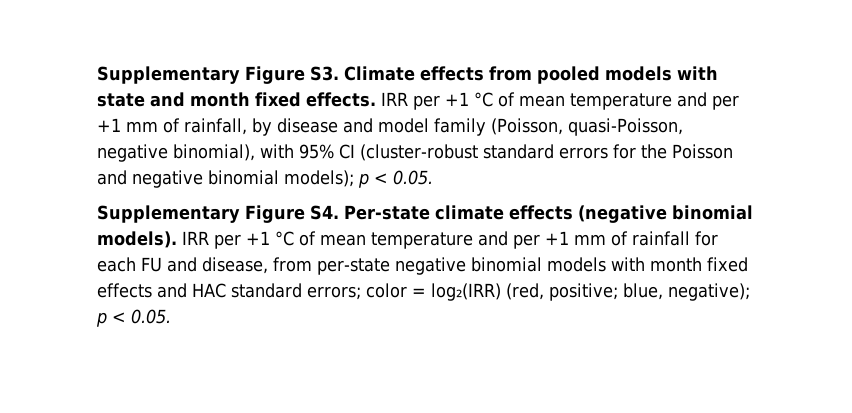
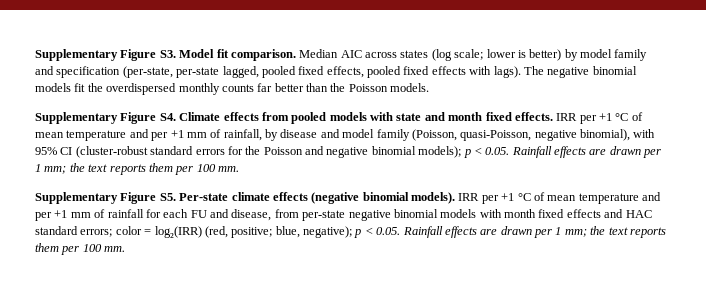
(339, 73) none -> [179,49,648,61] [35,66,637,78] [35,83,430,95] [35,112,176,124] Model fit comparison. Median AIC across states (log scale; lower is better) by model family and specification (per-state, per-state lagged, pooled fixed effects, pooled fixed effects with lags). The negative binomial models fit the overdispersed monthly counts far better than the Poisson models. // Supplementary Figure S4.
[97,205,339,223] // Supplementary Figure S4. -> [511,146,662,158] [35,163,239,175] [35,192,176,204] Rainfall effects are drawn per 1 mm; the text reports them per 100 mm. // Supplementary Figure S5.
(171, 316) none -> [402,226,666,238] [35,243,126,255] Rainfall effects are drawn per 1 mm; the text reports them per 100 mm.

